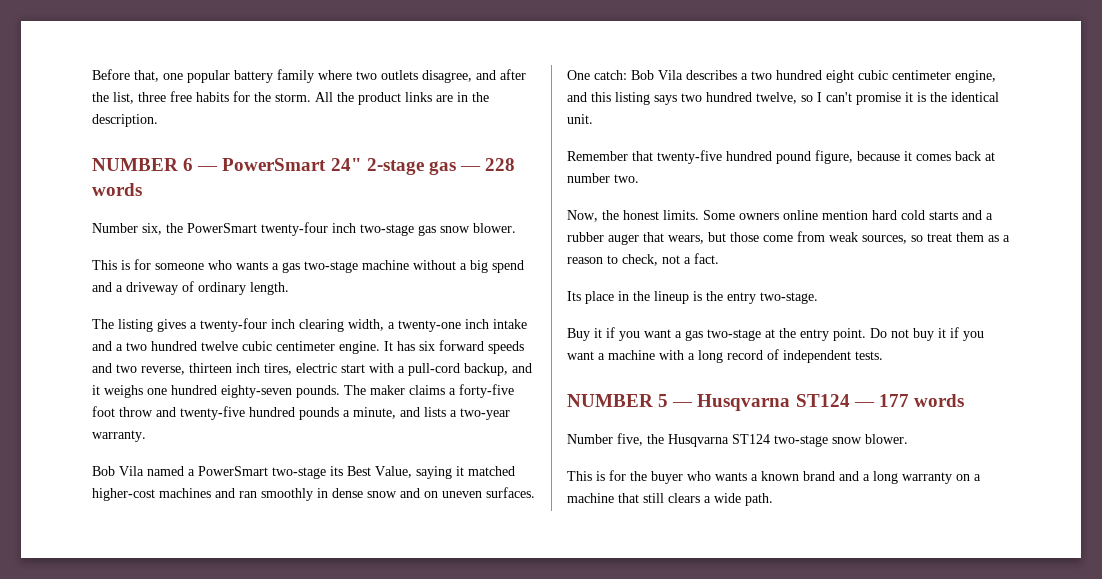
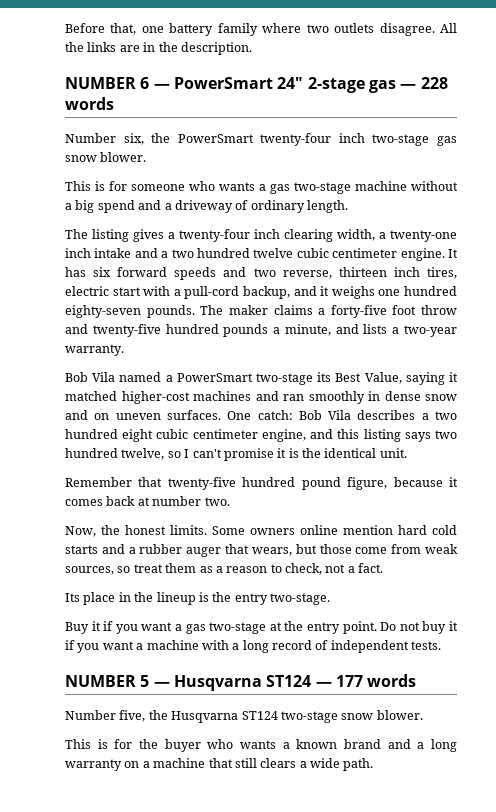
[187,70,230,83] popular -> (164, 29) none
[422,69,526,83] [92,91,311,104] disagree, and after the list, three free habits for the storm. -> [379,23,435,36] disagree.
[358,92,401,105] product -> (84, 47) none

